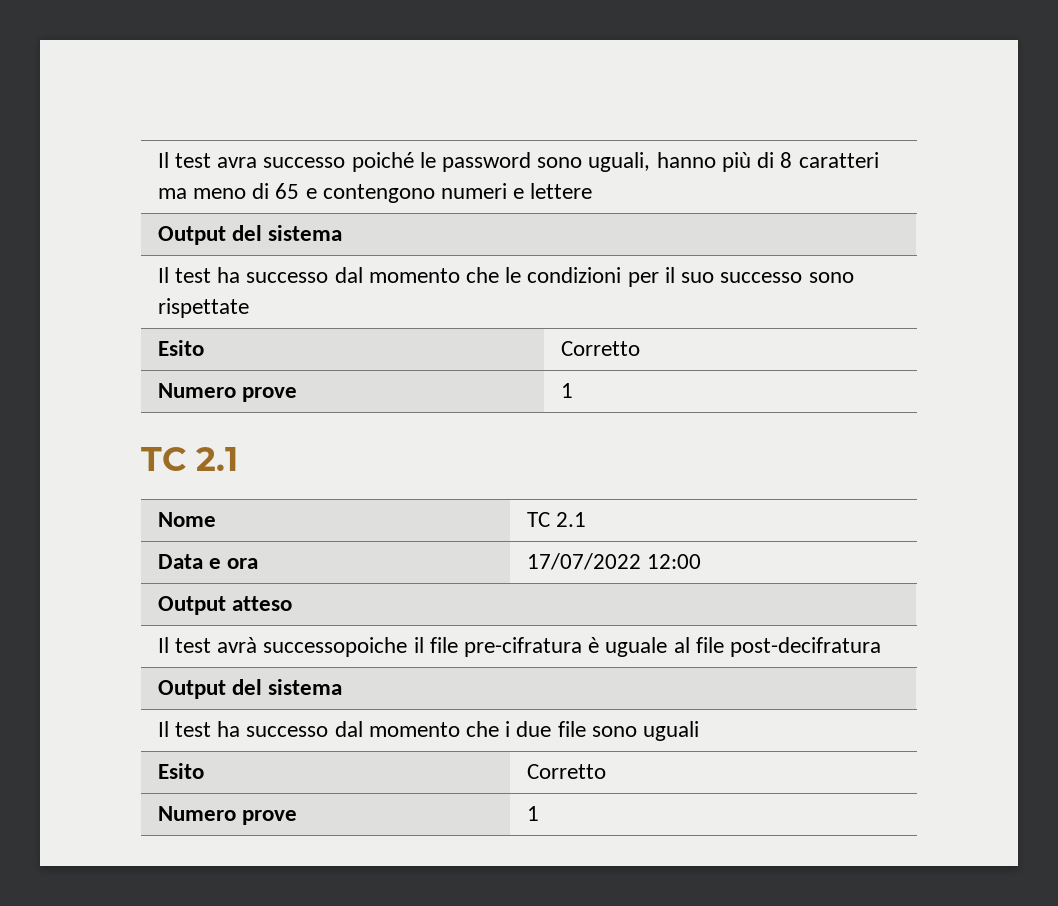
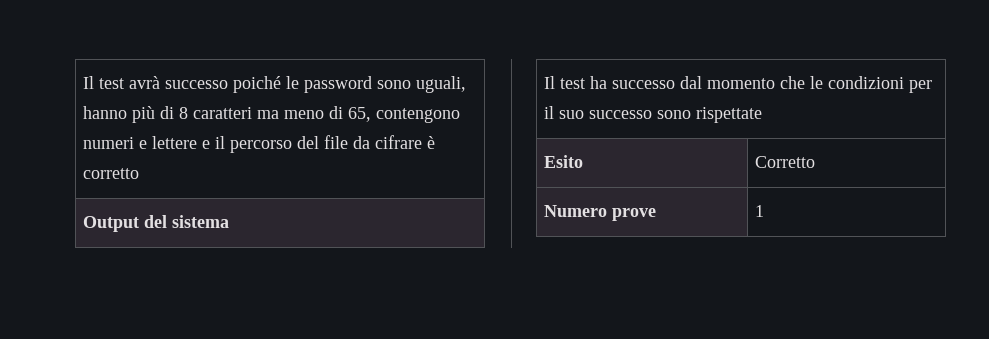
[157,152,258,168] Il test avra -> [83,76,161,89] Il test avrà
[275,183,317,199] 65 e -> [348,107,372,122] 65,
(593, 191) none -> [202,135,436,153] [83,168,140,179] e il percorso del file da cifrare è corretto
[141,447,239,471] [157,512,216,527] [526,512,586,527] [157,554,259,569] [526,553,701,570] [157,596,292,615] [157,637,882,657] [157,679,343,699] [157,721,700,741] [157,763,204,779] [526,764,606,779] [157,806,297,825] [526,806,539,821] // TC 2.1 // Nome | TC 2.1 // Data e ora | 17/07/2022 12:00 // Output atteso // Il test avrà successopoiche il file pre-cifratura è uguale al file post-decifratura // Output del sistema // Il test ha successo dal momento che i due file sono uguali // Esito | Corretto // Numero prove | 1 -> (765, 211) none

